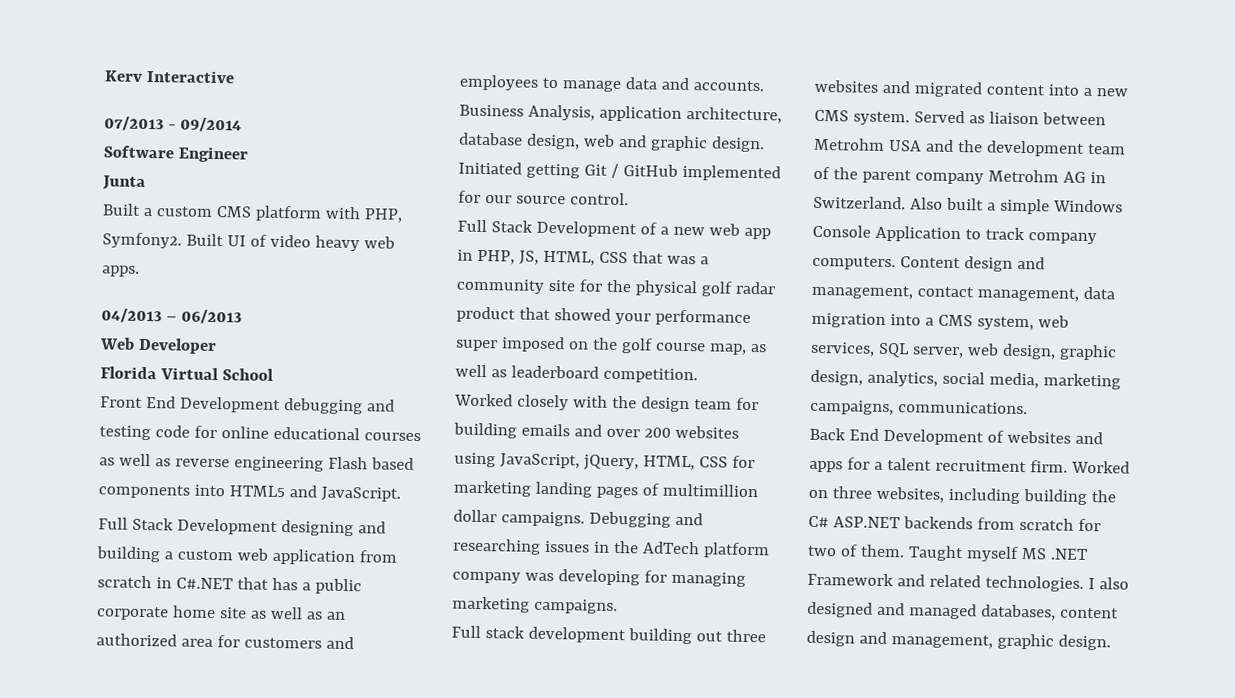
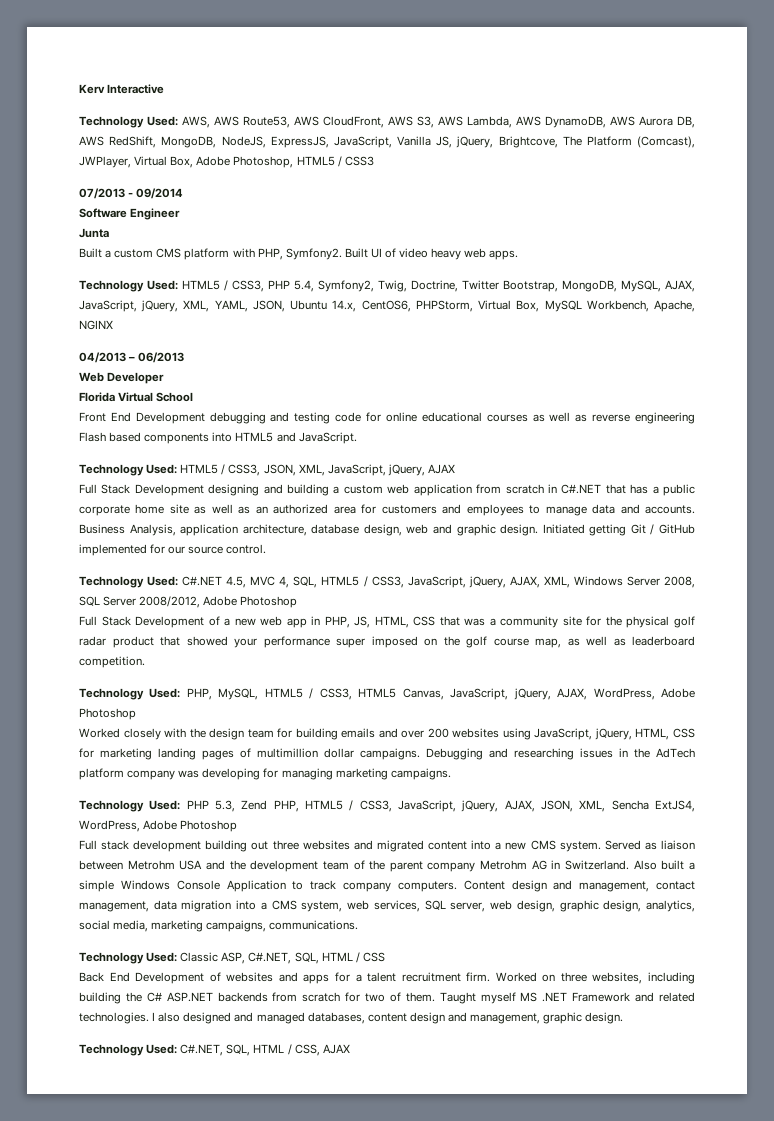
(235, 76) none -> [79,116,695,128] [79,136,696,148] [79,156,374,168] // Technology Used: AWS, AWS Route53, AWS CloudFront, AWS S3, AWS Lambda, AWS DynamoDB, AWS Aurora DB, AWS RedShift, MongoDB, NodeJS, ExpressJS, JavaScript, Vanilla JS, jQuery, Brightcove, The Platform (Comcast), JWPlayer, Virtual Box, Adobe Photoshop, HTML5 / CSS3
(140, 271) none -> [79,280,695,292] [79,300,695,312] [79,320,113,330] // Technology Used: HTML5 / CSS3, PHP 5.4, Symfony2, Twig, Doctrine, Twitter Bootstrap, MongoDB, MySQL, AJAX, JavaScript, jQuery, XML, YAML, JSON, Ubuntu 14.x, CentOS6, PHPStorm, Virtual Box, MySQL Workbench, Apache, NGINX
(401, 494) none -> [79,464,455,476] // Technology Used: HTML5 / CSS3, JSON, XML, JavaScript, jQuery, AJAX
(629, 199) none -> [79,576,695,588] [79,596,298,608] // Technology Used: C#.NET 4.5, MVC 4, SQL, HTML5 / CSS3, JavaScript, jQuery, AJAX, XML, Windows Server 2008, SQL Server 2008/2012, Adobe Photoshop
(698, 375) none -> [79,688,695,700] [79,708,136,720] // Technology Used: PHP, MySQL, HTML5 / CSS3, HTML5 Canvas, JavaScript, jQuery, AJAX, WordPress, Adobe Photoshop
(618, 606) none -> [79,800,695,812] [79,820,238,832] // Technology Used: PHP 5.3, Zend PHP, HTML5 / CSS3, JavaScript, jQuery, AJAX, JSON, XML, Sencha ExtJS4, WordPress, Adobe Photoshop
(1028, 408) none -> [79,952,385,964] // Technology Used: Classic ASP, C#.NET, SQL, HTML / CSS
(1111, 642) none -> [79,1044,350,1056] // Technology Used: C#.NET, SQL, HTML / CSS, AJAX

